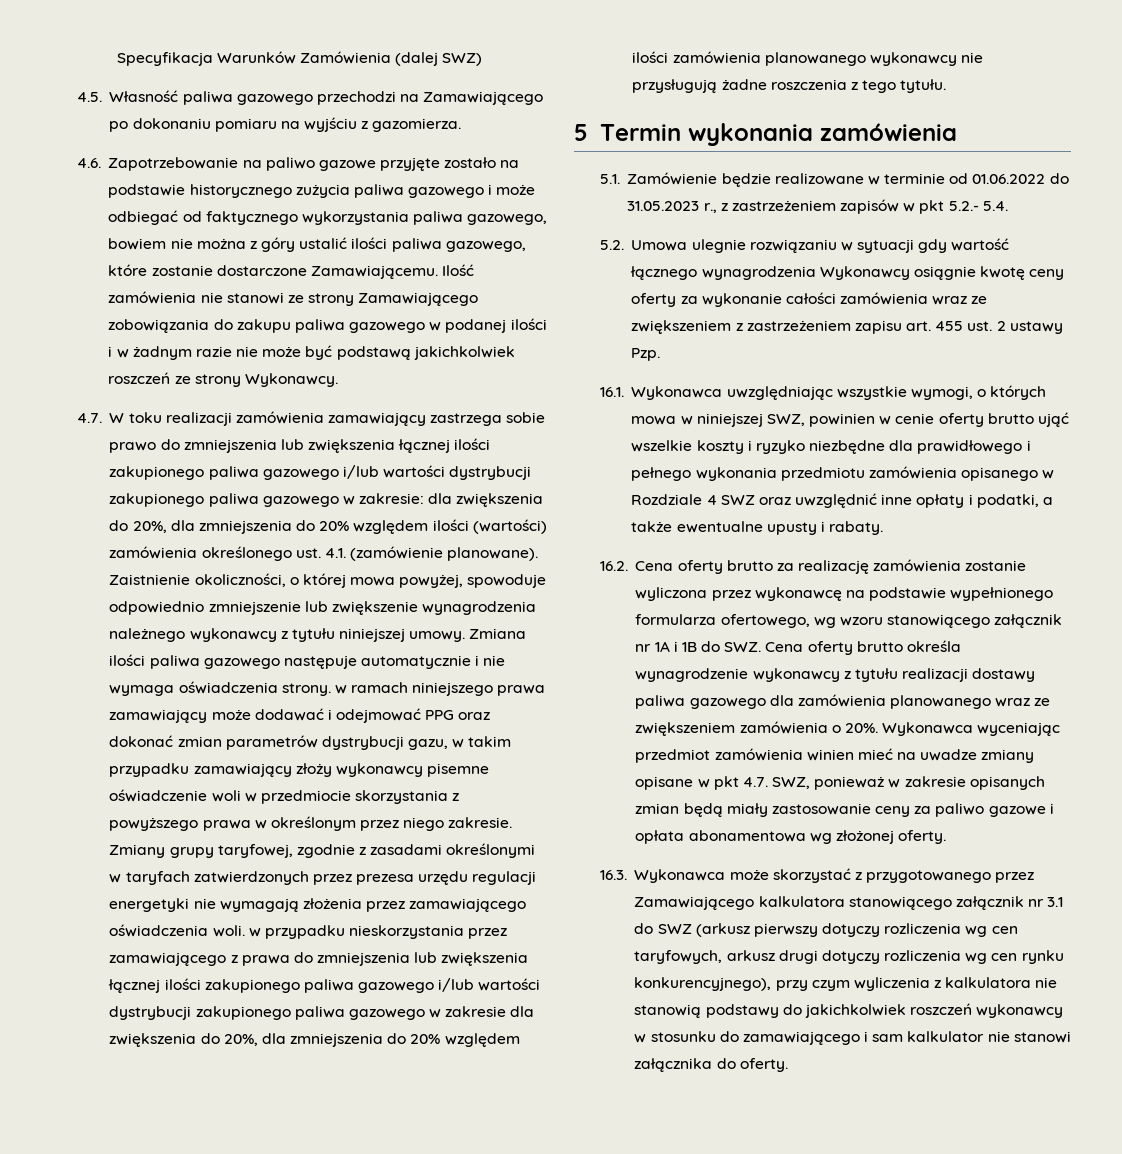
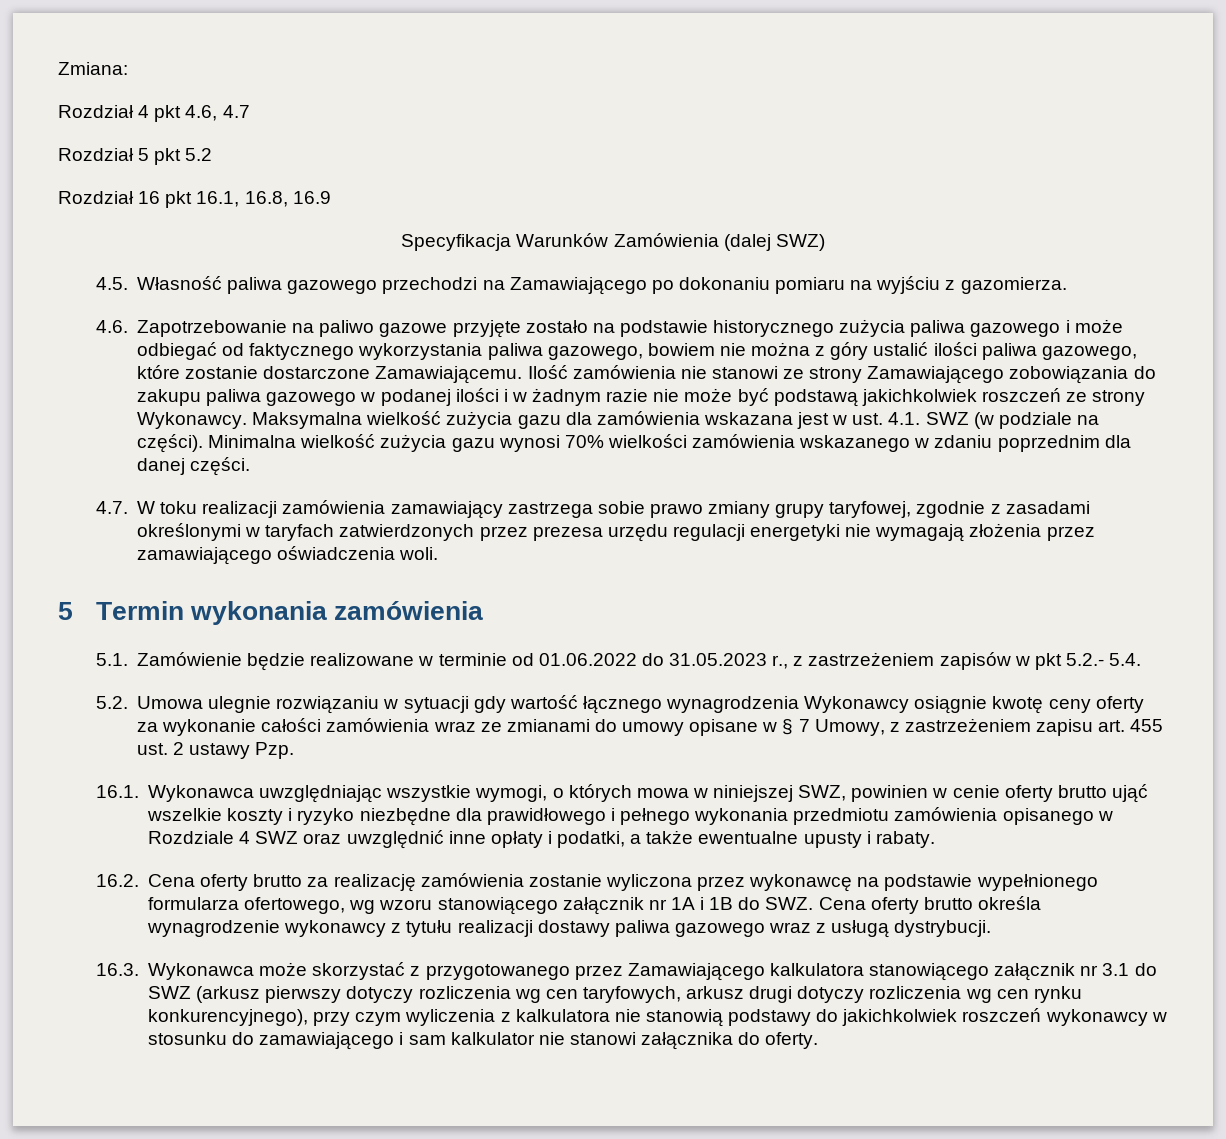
(116, 59) none -> [58,62,128,75] [58,105,250,122] [58,148,213,165] [58,191,331,208] Zmiana: // Rozdział 4 pkt 4.6, 4.7 // Rozdział 5 pkt 5.2 // Rozdział 16 pkt 16.1, 16.8, 16.9 //
(338, 380) none -> [252,411,1099,429] [136,434,1131,453] [136,457,251,476] Maksymalna wielkość zużycia gazu dla zamówienia wskazana jest w ust. 4.1. SWZ (w podziale na części). Minimalna wielkość zużycia gazu wynosi 70% wielkości zamówienia wskazanego w zdaniu poprzednim dla danej części.
[160,438,491,453] [109,465,532,480] [109,493,544,507] [109,519,547,534] [109,546,539,561] [109,573,547,588] [109,601,537,615] [109,628,527,642] [109,654,506,669] [109,681,546,696] [109,708,491,723] [109,735,512,750] [109,763,490,777] [109,789,460,804] [109,816,513,831] [109,844,166,858] do zmniejszenia lub zwiększenia łącznej ilości zakupionego paliwa gazowego i/lub wartości dystrybucji zakupionego paliwa gazowego w zakresie: dla zwiększenia do 20%, dla zmniejszenia do 20% względem ilości (wartości) zamówienia określonego ust. 4.1. (zamówienie planowane). Zaistnienie okoliczności, o której mowa powyżej, spowoduje odpowiednio zmniejszenie lub zwiększenie wynagrodzenia należnego wykonawcy z tytułu niniejszej umowy. Zmiana ilości paliwa gazowego następuje automatycznie i nie wymaga oświadczenia strony. w ramach niniejszego prawa zamawiający może dodawać i odejmować PPG oraz dokonać zmian parametrów dystrybucji gazu, w takim przypadku zamawiający złoży wykonawcy pisemne oświadczenie woli w przedmiocie skorzystania z powyższego prawa w określonym przez niego zakresie. Zmiany -> [708,501,771,518] zmiany
[248,925,508,939] [109,952,529,966] [108,978,541,993] [109,1006,535,1020] [109,1033,520,1047] [632,51,984,66] [632,79,947,93] w przypadku nieskorzystania przez zamawiającego z prawa do zmniejszenia lub zwiększenia łącznej ilości zakupionego paliwa gazowego i/lub wartości dystrybucji zakupionego paliwa gazowego w zakresie dla zwiększenia do 20%, dla zmniejszenia do 20% względem ilości zamówienia planowanego wykonawcy nie przysługują żadne roszczenia z tego tytułu. -> (439, 553) none
[631,320,732,334] zwiększeniem -> [506,719,885,736] zmianami do umowy opisane w § 7 Umowy,
[769,694,1051,709] [635,721,1061,736] [635,748,1035,763] [635,776,1045,790] [635,803,1054,817] [635,830,947,844] dla zamówienia planowanego wraz ze zwiększeniem zamówienia o 20%. Wykonawca wyceniając przedmiot zamówienia winien mieć na uwadze zmiany opisane w pkt 4.7. SWZ, ponieważ w zakresie opisanych zmian będą miały zastosowanie ceny za paliwo gazowe i opłata abonamentowa wg złożonej oferty. -> [769,920,992,938] wraz z usługą dystrybucji.

